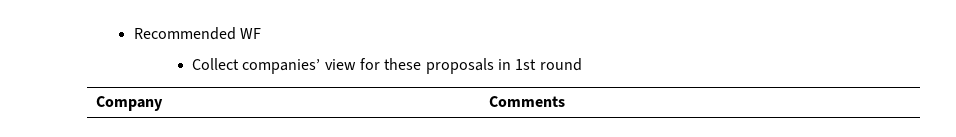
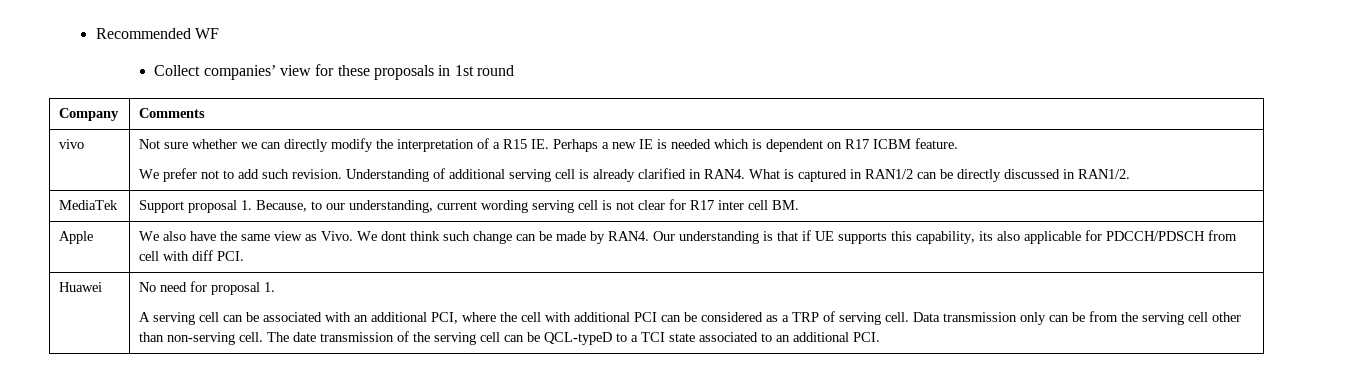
(566, 101) none -> [59,139,85,149] [139,138,959,152] [139,168,1131,182] [59,200,119,210] [139,199,800,213] [59,231,94,244] [139,230,1238,244] [139,250,245,261] [59,282,103,292] [139,281,276,295] [139,311,1242,325] [139,331,881,345] // vivo | Not sure whether we can directly modify the interpretation of a R15 IE. Perhaps a new IE is needed which is dependent on R17 ICBM feature. // We prefer not to add such revision. Understanding of additional serving cell is already clarified in RAN4. What is captured in RAN1/2 can be directly discussed in RAN1/2. // MediaTek | Support proposal 1. Because, to our understanding, current wording serving cell is not clear for R17 inter cell BM. // Apple | We also have the same view as Vivo. We dont think such change can be made by RAN4. Our understanding is that if UE supports this capability, its also applicable for PDCCH/PDSCH from cell with diff PCI. // Huawei | No need for proposal 1. // A serving cell can be associated with an additional PCI, where the cell with additional PCI can be considered as a TRP of serving cell. Data transmission only can be from the serving cell other than non-serving cell. The date transmission of the serving cell can be QCL-typeD to a TCI state associated to an additional PCI.

